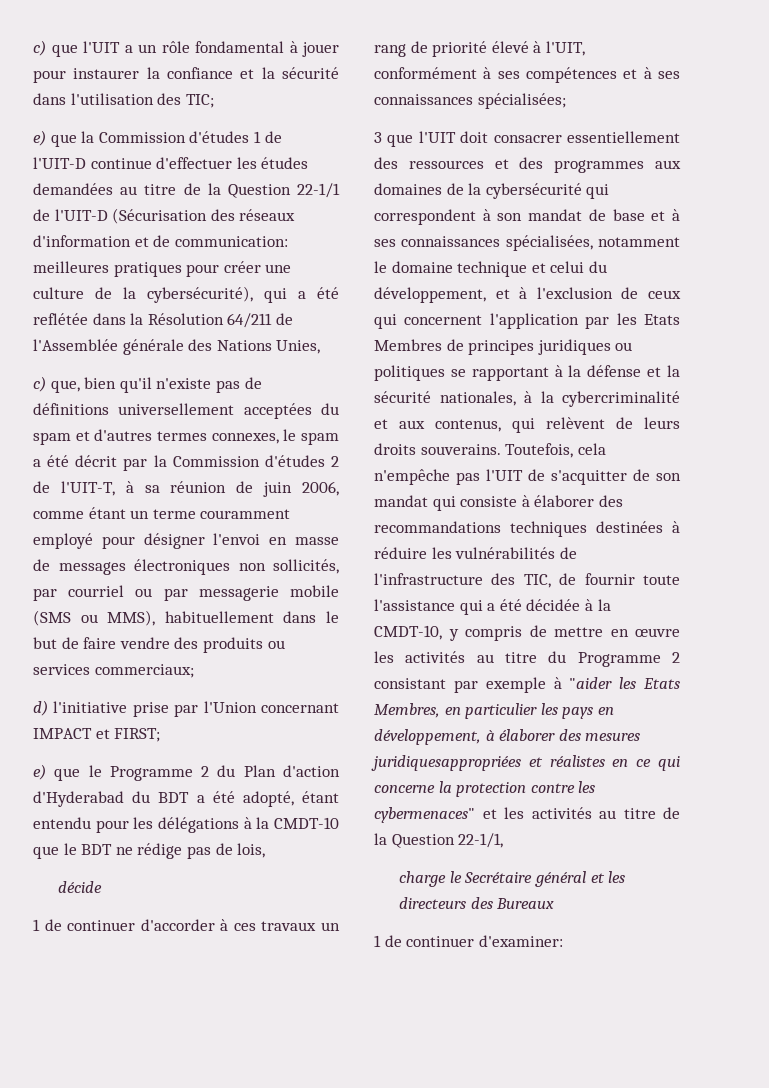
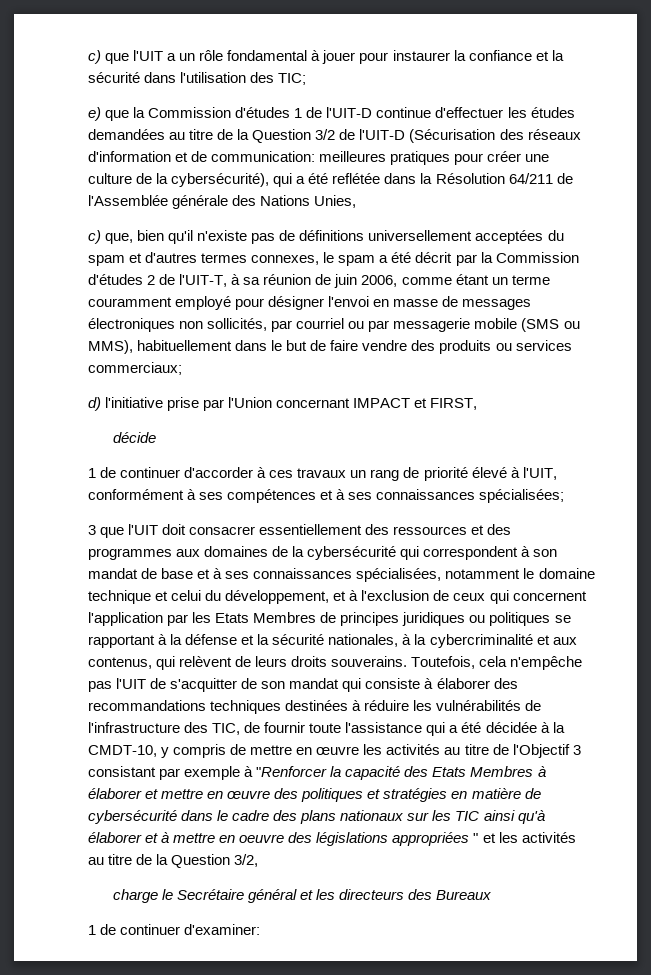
[296,183,340,198] 22-1/1 -> [315,129,336,140] 3/2
[114,728,161,742] [33,764,340,781] [33,791,339,807] [33,817,339,833] [33,843,266,859] FIRST; // e) que le Programme 2 du Plan d'action d'Hyderabad du BDT a été adopté, étant entendu pour les délégations à la CMDT-10 que le BDT ne rédige pas de lois, -> [430,398,478,410] FIRST,
[548,651,680,667] du Programme 2 -> [492,744,581,758] de l'Objectif 3
[569,677,680,689] [374,703,614,719] [374,729,641,745] [371,755,680,771] [374,781,596,797] [374,807,475,823] "aider les Etats Membres, en particulier les pays en développement, à élaborer des mesures juridiquesappropriées et réalistes en ce qui concerne la protection contre les cybermenaces" -> [256,766,546,780] [88,788,541,802] [88,810,545,824] [88,832,479,846] "Renforcer la capacité des Etats Membres à élaborer et mettre en œuvre des politiques et stratégies en matière de cybersécurité dans le cadre des plans nationaux sur les TIC ainsi qu'à élaborer et à mettre en oeuvre des législations appropriées "
[458,833,504,848] 22-1/1, -> [234,854,259,867] 3/2,

